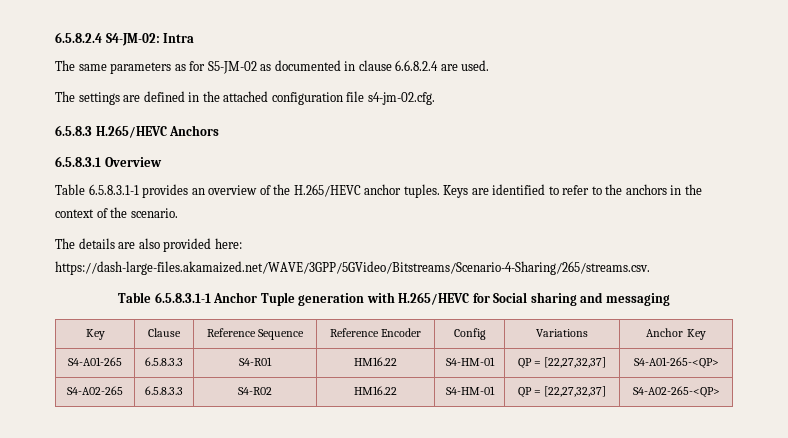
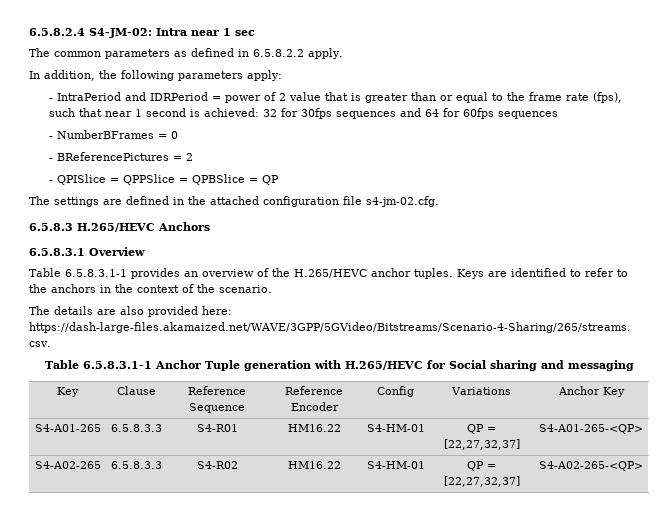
[55,60,107,71] // The same -> [191,28,255,36] [29,48,101,57] near 1 sec // The common
[189,60,490,74] for S5-JM-02 as documented in clause 6.6.8.2.4 are used. -> [191,48,343,59] [29,70,282,81] [48,92,622,103] [48,108,558,119] [48,130,178,139] [48,152,193,161] [48,174,279,185] defined in 6.5.8.2.2 apply. // In addition, the following parameters apply: // - IntraPeriod and IDRPeriod = power of 2 value that is greater than or equal to the frame rate (fps), such that near 1 second is achieved: 32 for 30fps sequences and 64 for 60fps sequences // - NumberBFrames = 0 // - BReferencePictures = 2 // - QPISlice = QPPSlice = QPBSlice = QP

